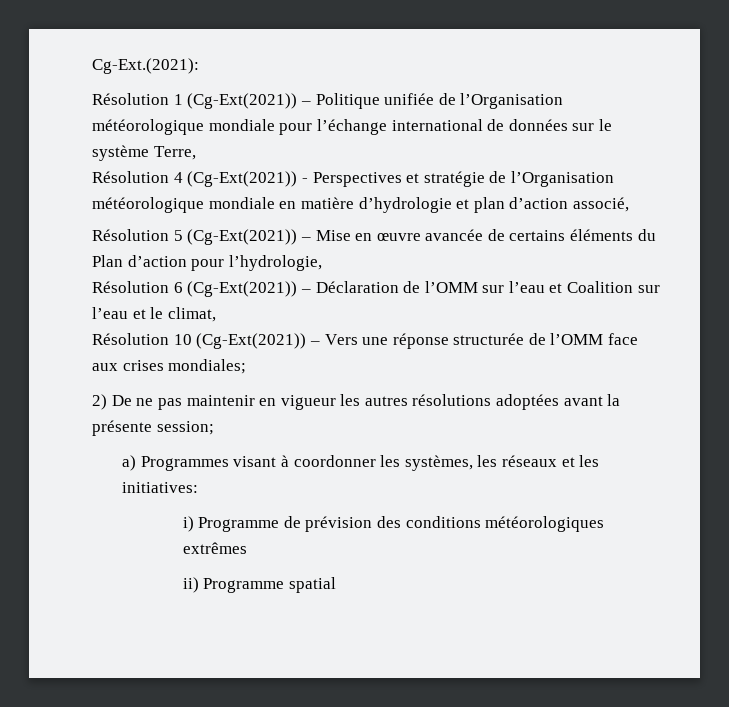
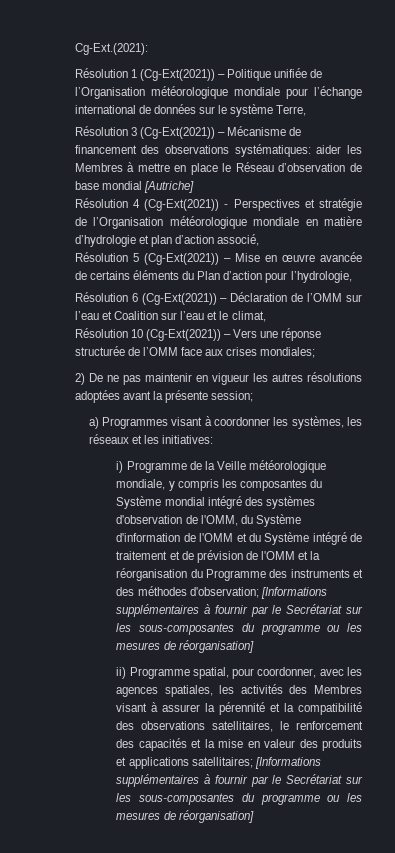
(196, 153) none -> [74,126,302,139] [74,144,362,157] [74,162,362,175] [74,181,195,193] // Résolution 3 (Cg-Ext(2021)) – Mécanisme de financement des observations systématiques: aider les Membres à mettre en place le Réseau d’observation de base mondial [Autriche]
[305,516,605,532] [182,542,247,554] [182,577,336,593] prévision des conditions météorologiques extrêmes // ii) Programme spatial -> [204,460,326,473] [116,479,322,491] [116,496,315,509] [116,514,301,527] [116,532,362,545] [116,550,321,563] [116,568,363,581] [116,586,327,599] [116,604,364,617] [116,623,362,635] [116,640,254,653] [116,667,362,679] [116,684,362,697] [116,702,362,715] [116,721,363,732] [116,738,362,751] [116,757,321,769] [116,774,364,787] [116,793,362,805] [116,810,254,823] la Veille météorologique mondiale, y compris les composantes du Système mondial intégré des systèmes d'observation de l'OMM, du Système d'information de l'OMM et du Système intégré de traitement et de prévision de l'OMM et la réorganisation du Programme des instruments et des méthodes d'observation; [Informations supplémentaires à fournir par le Secrétariat sur les sous-composantes du programme ou les mesures de réorganisation] // ii) Programme spatial, pour coordonner, avec les agences spatiales, les activités des Membres visant à assurer la pérennité et la compatibilité des observations satellitaires, le renforcement des capacités et la mise en valeur des produits et applications satellitaires; [Informations supplémentaires à fournir par le Secrétariat sur les sous-composantes du programme ou les mesures de réorganisation]

